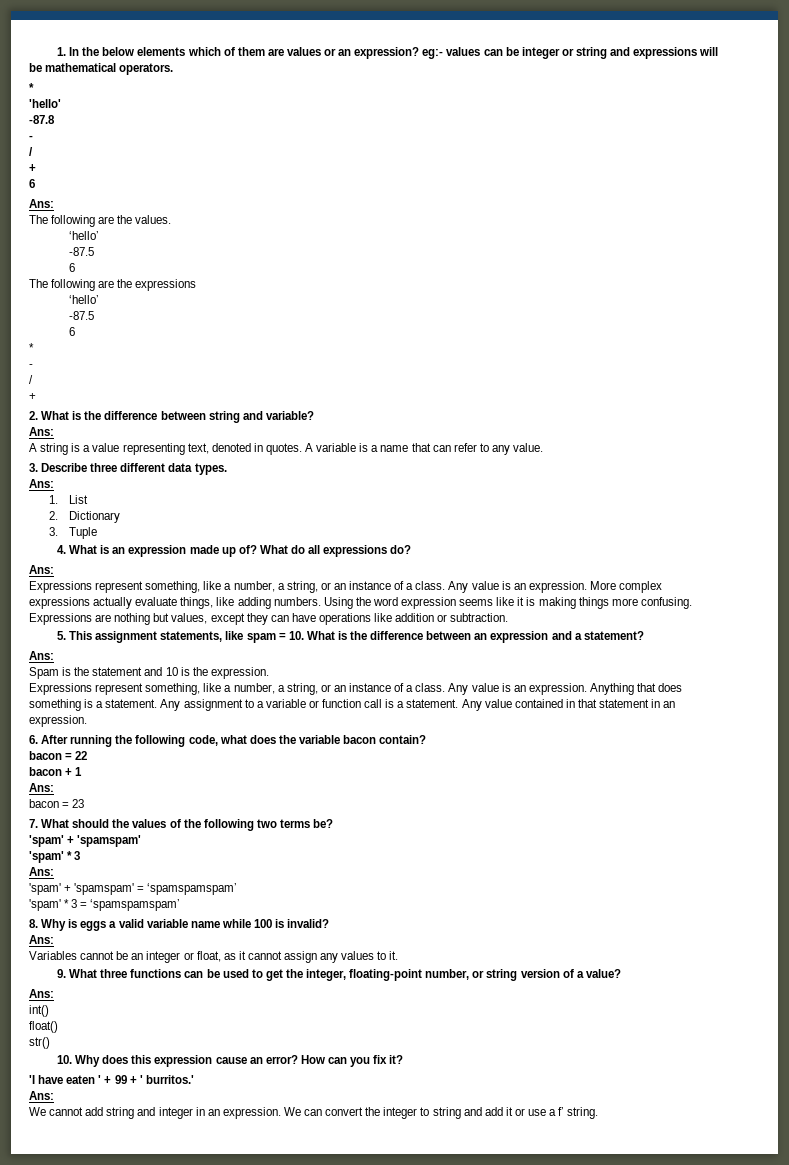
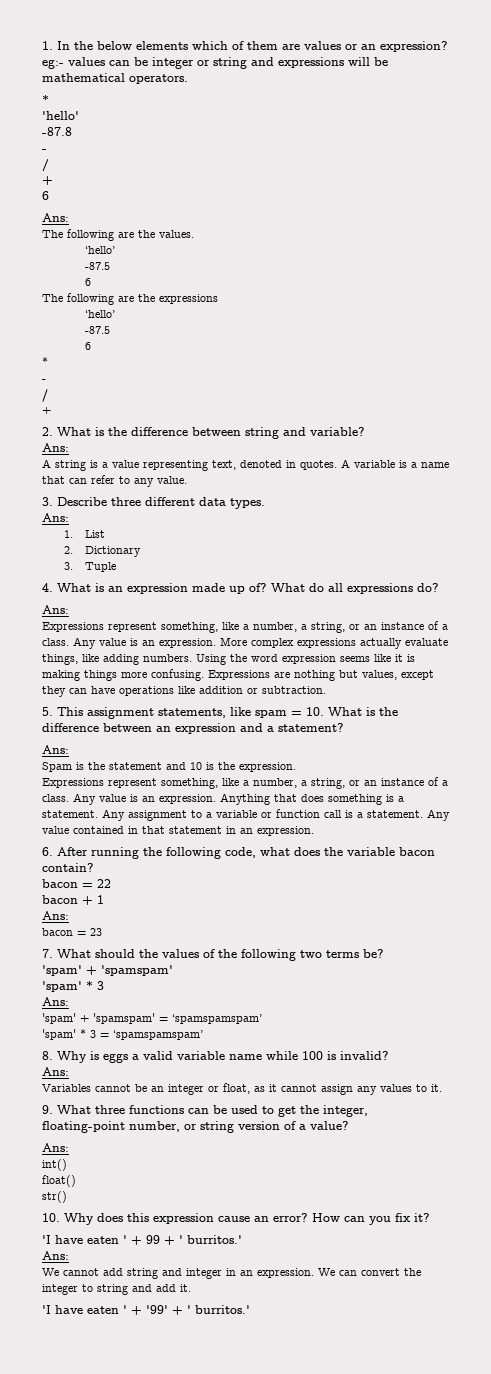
[505,1107,599,1119] it or use a f’ string. -> [180,1284,191,1292] [42,1305,250,1315] it. // 'I have eaten ' + '99' + ' burritos.'

